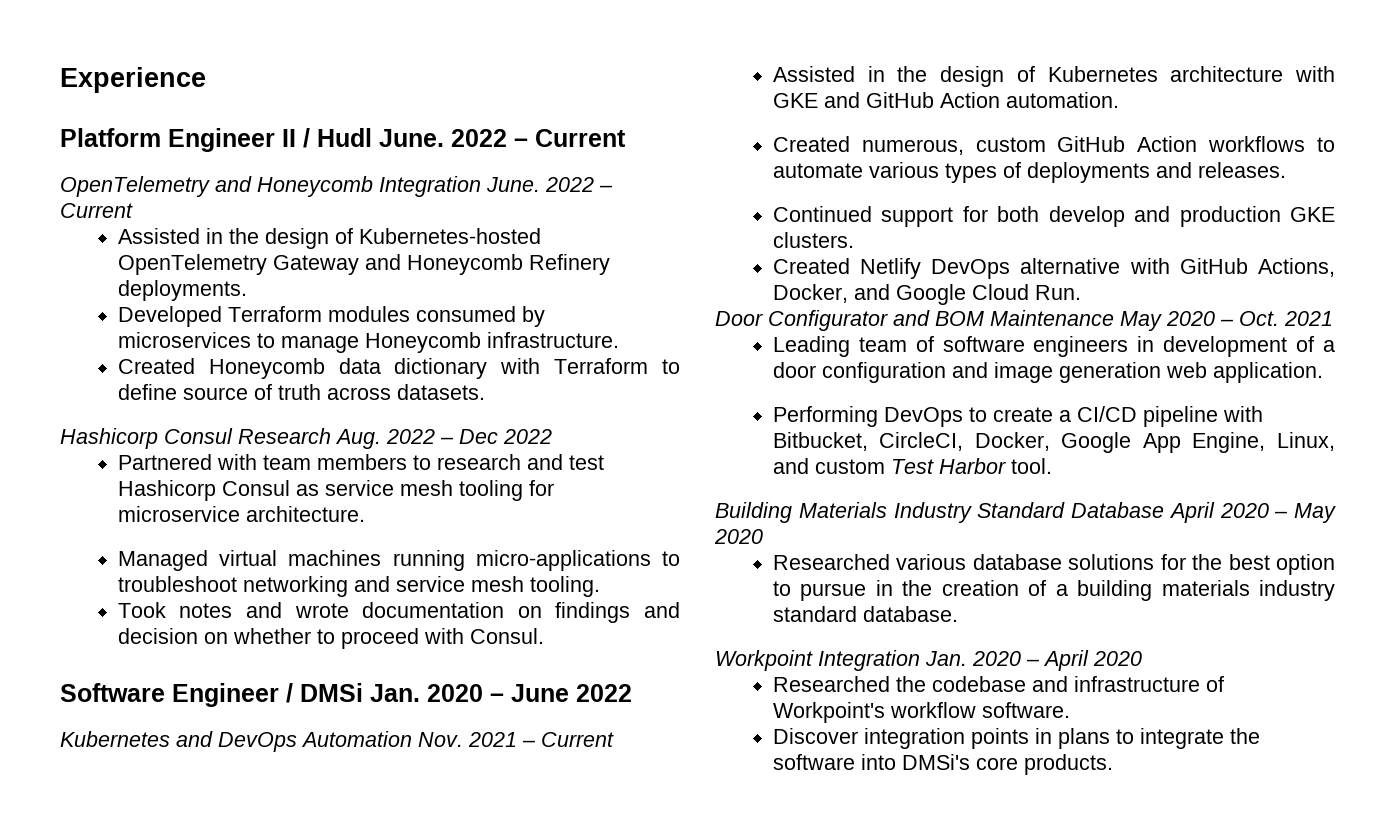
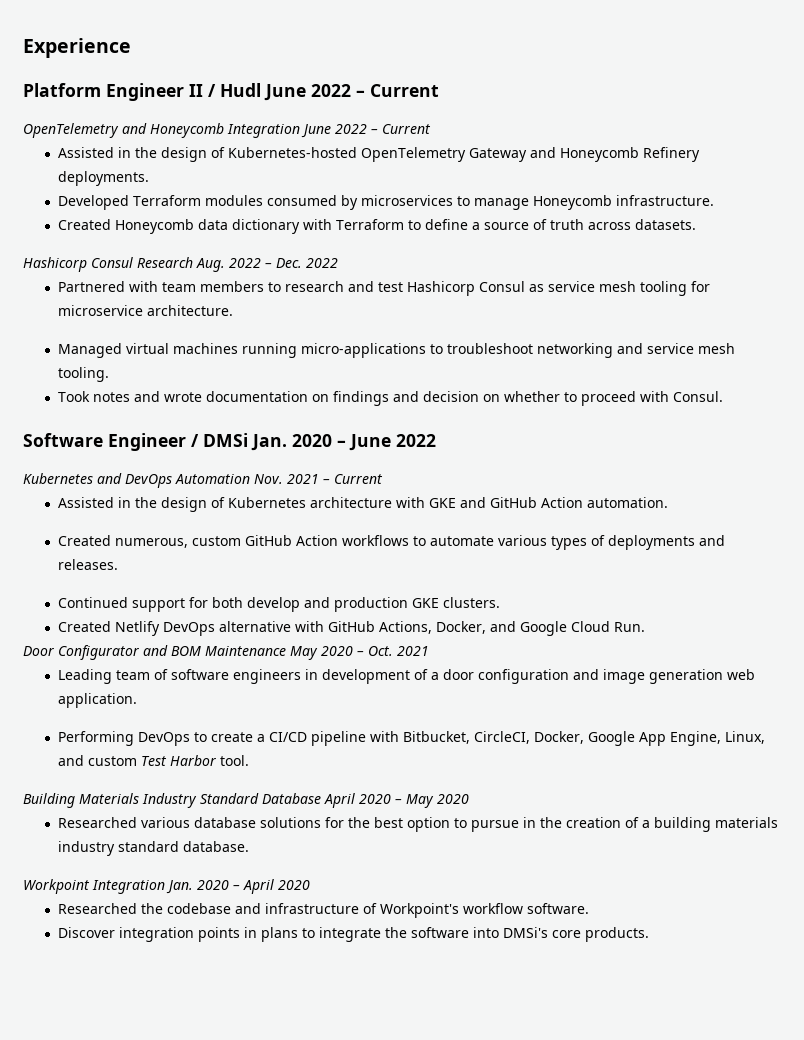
[379,129,444,147] June. -> [264,84,306,101] June
[486,177,540,192] June. -> [301,124,331,138] June
(177, 392) none -> [471,222,480,230] a
[459,429,498,444] Dec -> [276,258,302,268] Dec.

